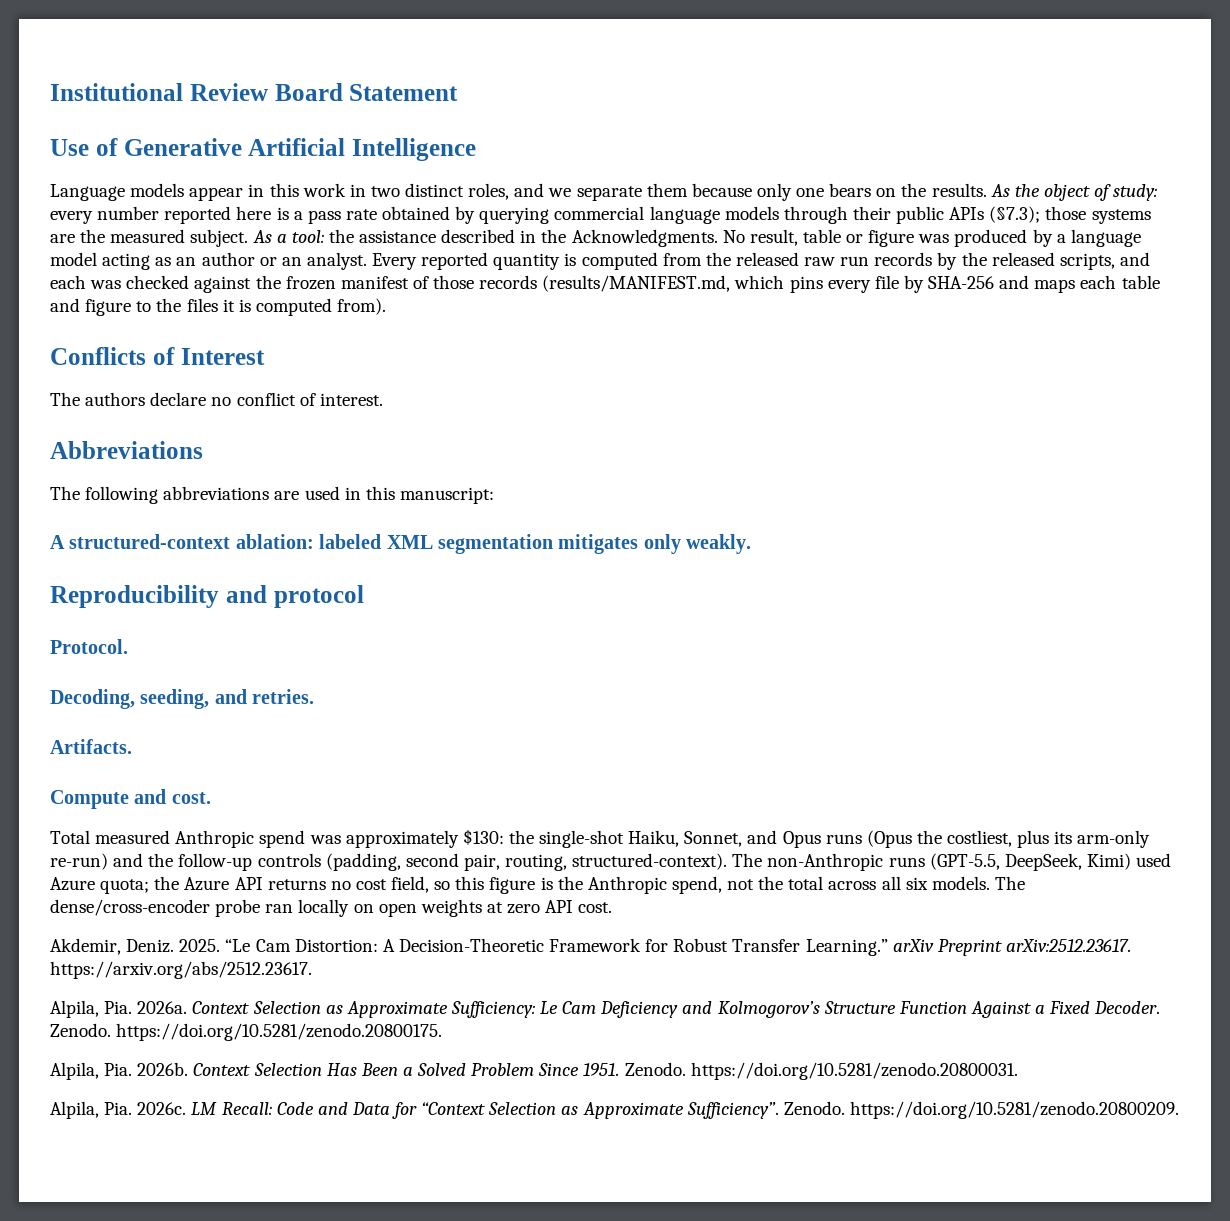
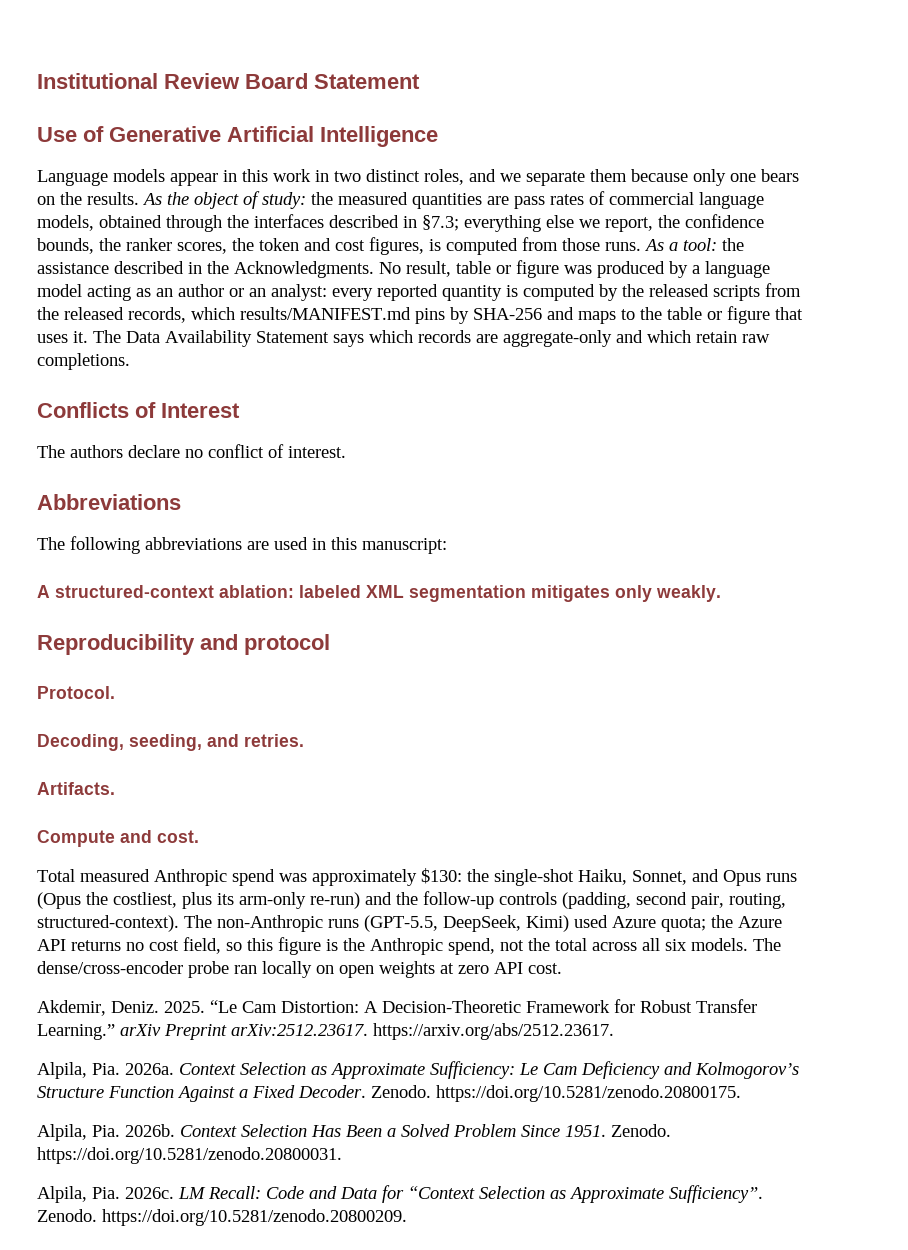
[50,206,1151,224] [50,229,249,247] every number reported here is a pass rate obtained by querying commercial language models through their public APIs (§7.3); those systems are the measured subject. -> [311,191,764,209] [37,214,764,232] [37,237,641,255] the measured quantities are pass rates of commercial language models, obtained through the interfaces described in §7.3; everything else we report, the confidence bounds, the ranker scores, the token and cost figures, is computed from those runs.
[306,252,418,270] analyst. Every -> [271,284,373,301] analyst: every
[662,252,1150,270] [50,275,1160,293] [50,298,387,316] from the released raw run records by the released scripts, and each was checked against the frozen manifest of those records (results/MANIFEST.md, which pins every file by SHA-256 and maps each table and figure to the files it is computed from). -> [599,283,801,301] [37,306,803,324] [37,330,770,347] [37,353,130,370] by the released scripts from the released records, which results/MANIFEST.md pins by SHA-256 and maps to the table or figure that uses it. The Data Availability Statement says which records are aggregate-only and which retain raw completions.

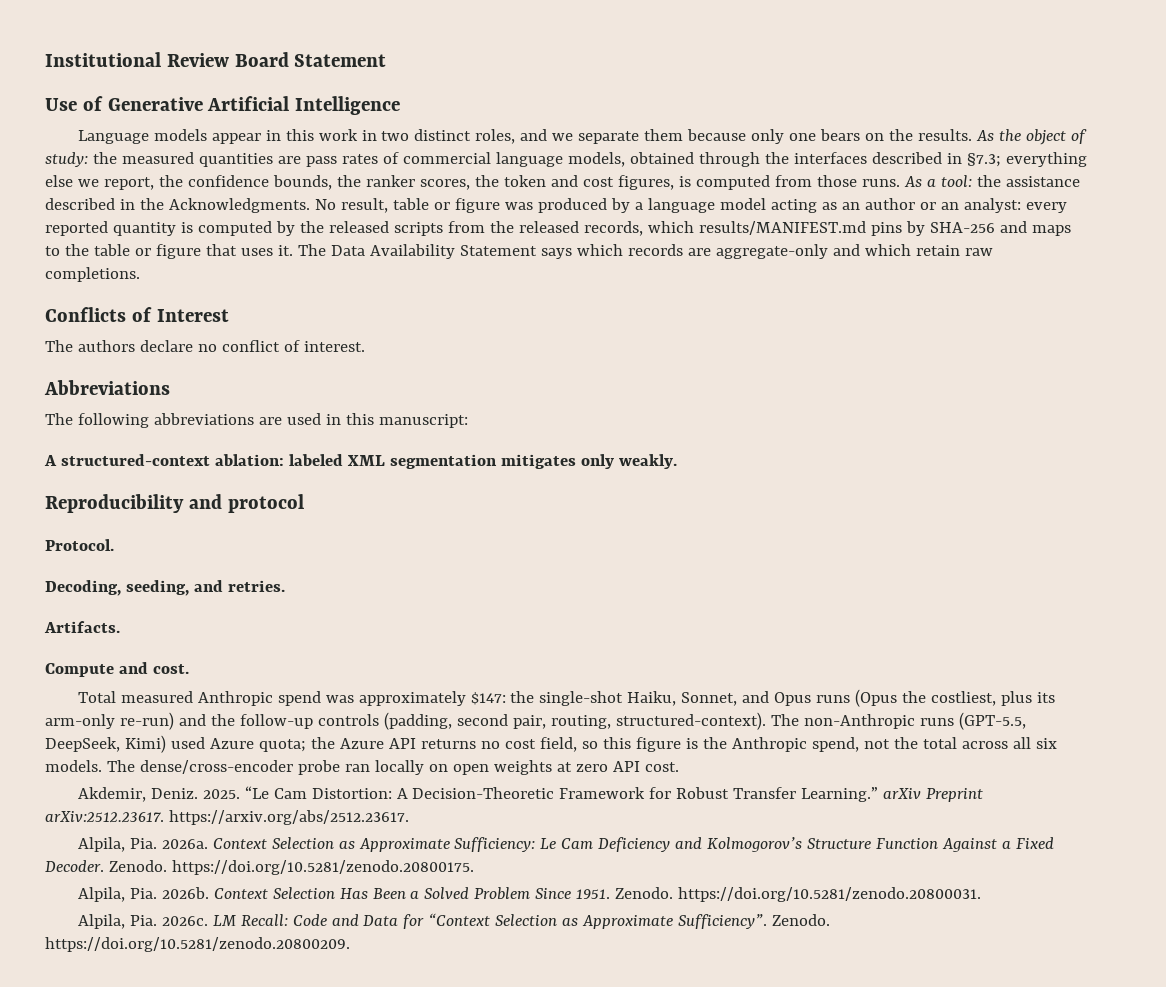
[421,868,462,884] $130: -> [470,692,506,705] $147:

